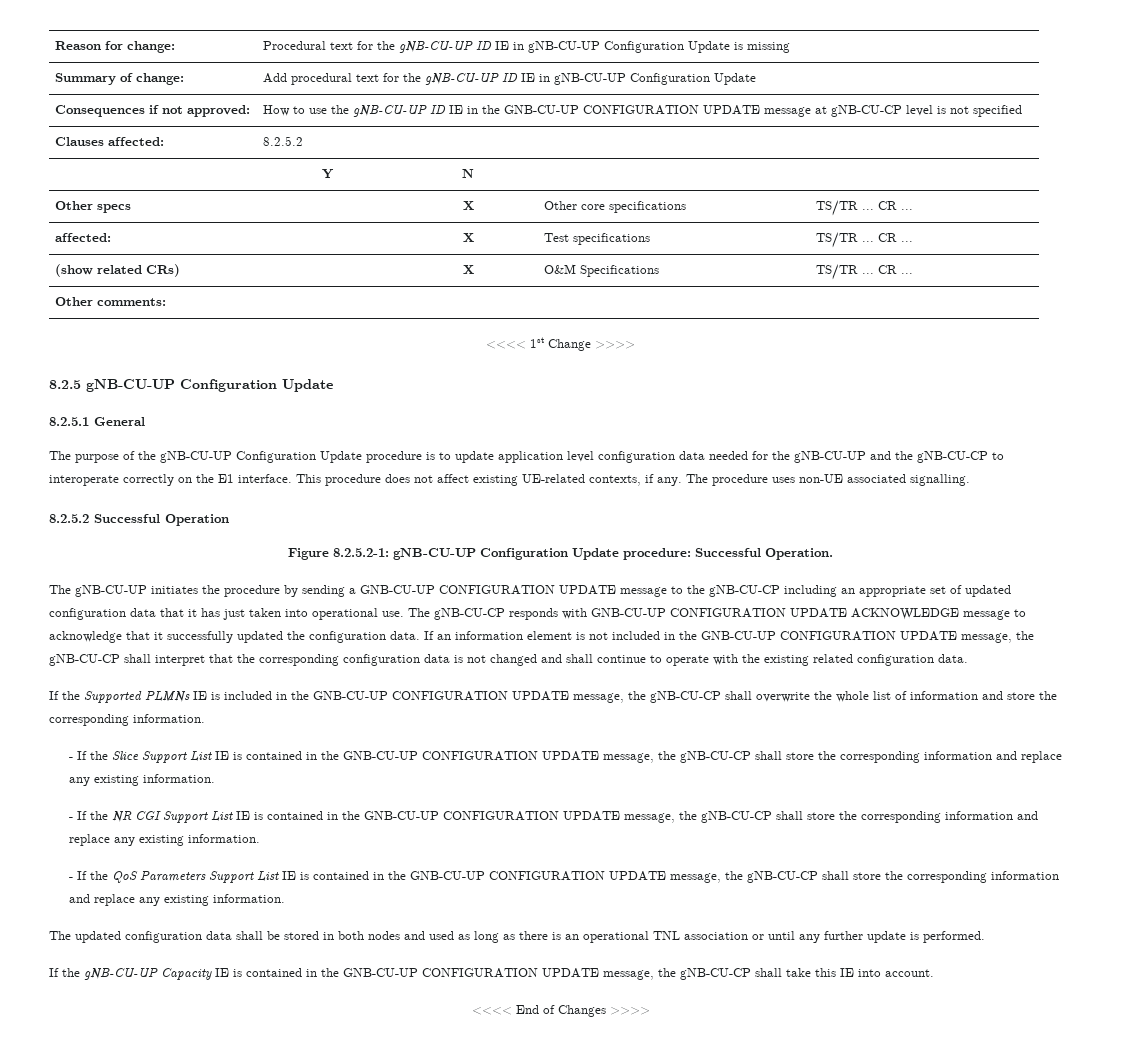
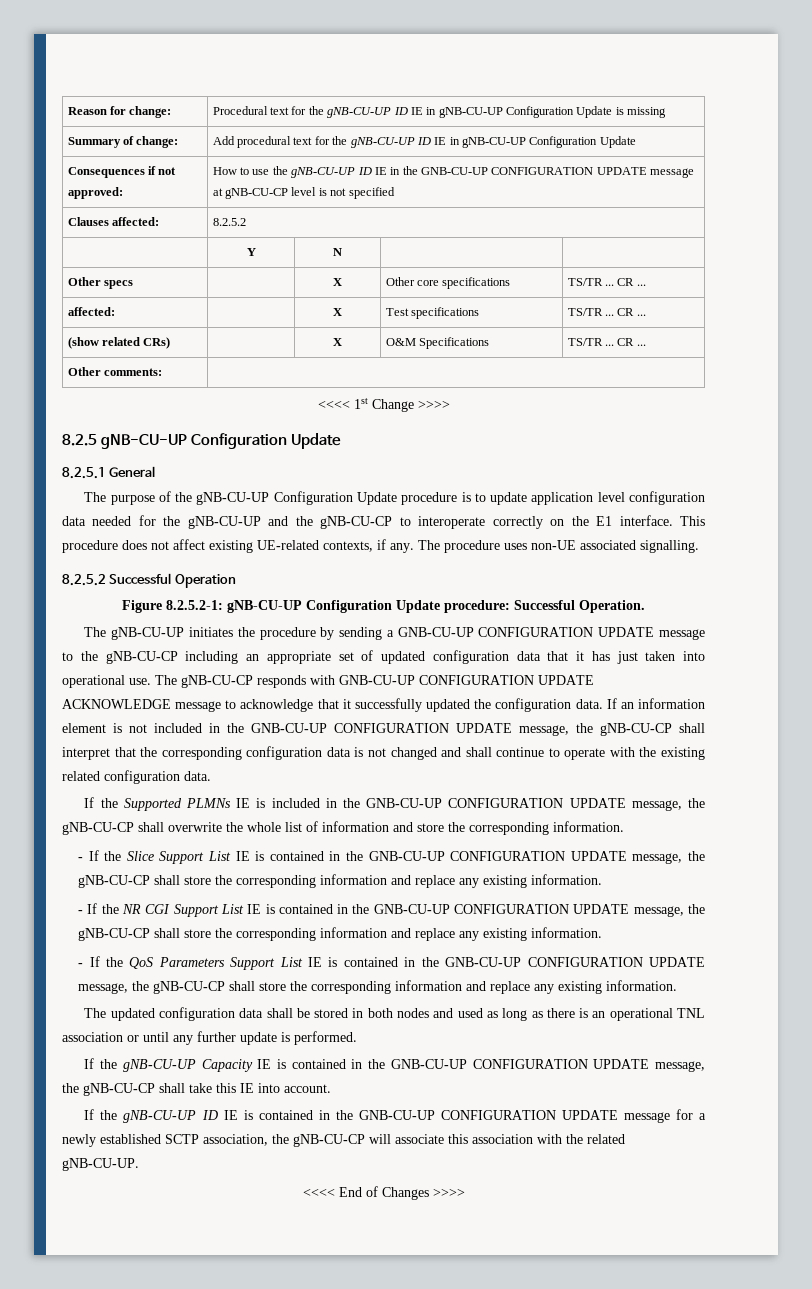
(934, 973) none -> [84,1109,707,1123] [62,1134,625,1147] [62,1158,139,1171] // If the gNB-CU-UP ID IE is contained in the GNB-CU-UP CONFIGURATION UPDATE message for a newly established SCTP association, the gNB-CU-CP will associate this association with the related gNB-CU-UP.

